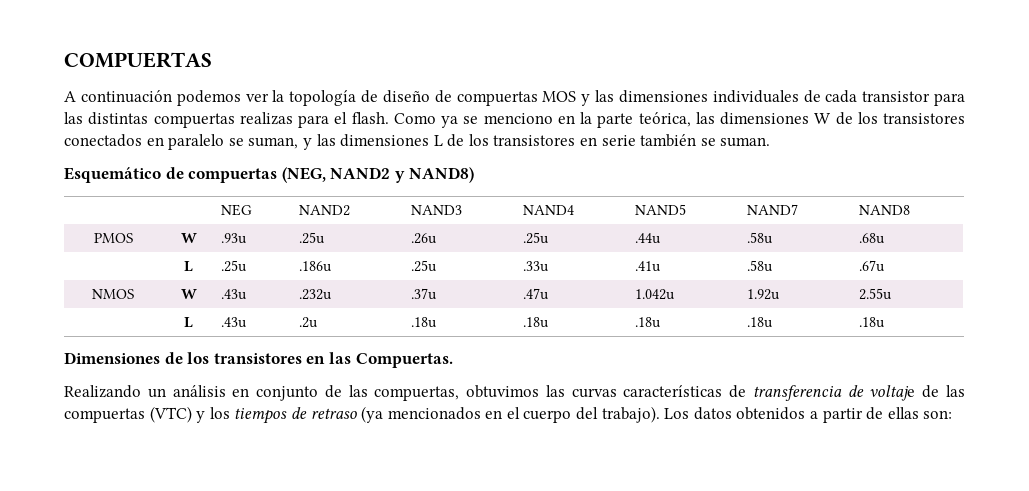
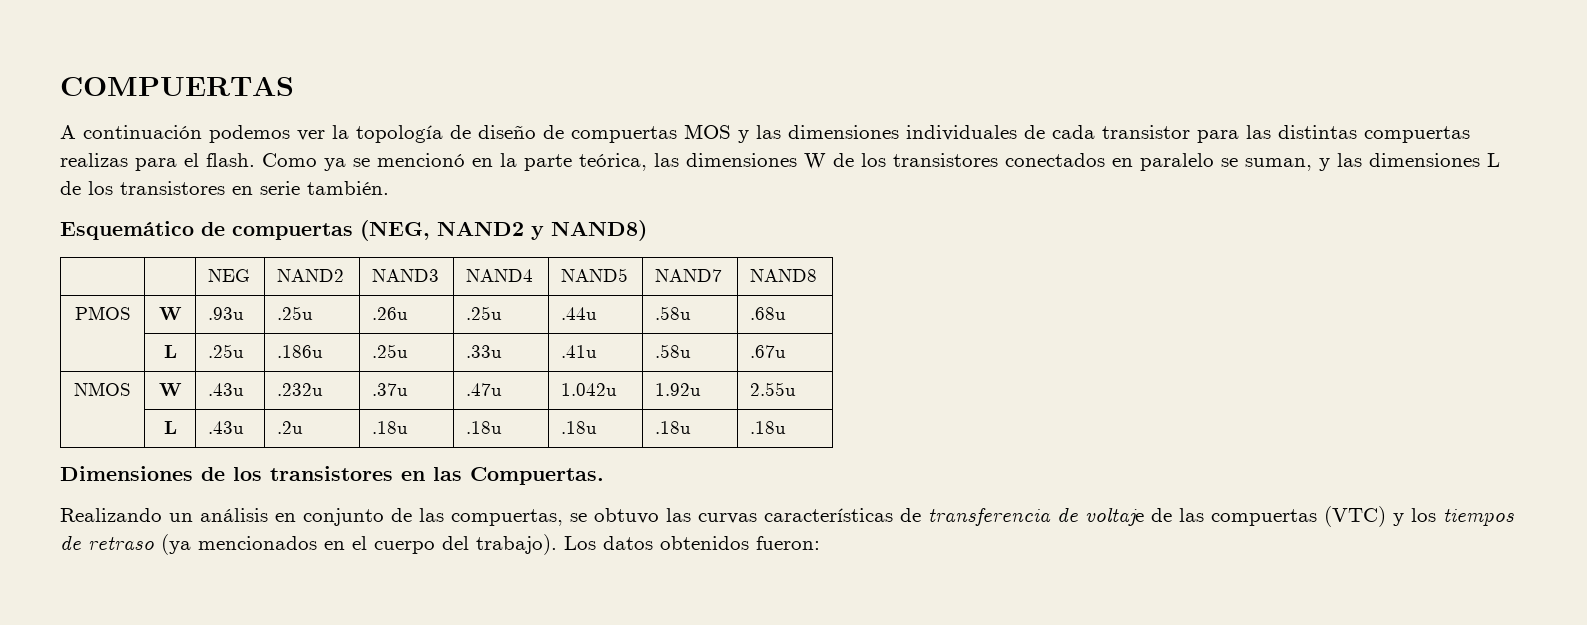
[483,113,553,124] menciono -> [377,153,465,167] mencionó
[640,134,771,147] también se suman. -> [307,181,389,195] también.
[466,385,540,398] obtuvimos -> [570,508,659,524] se obtuvo
[810,407,953,423] a partir de ellas son: -> [756,536,820,550] fueron:

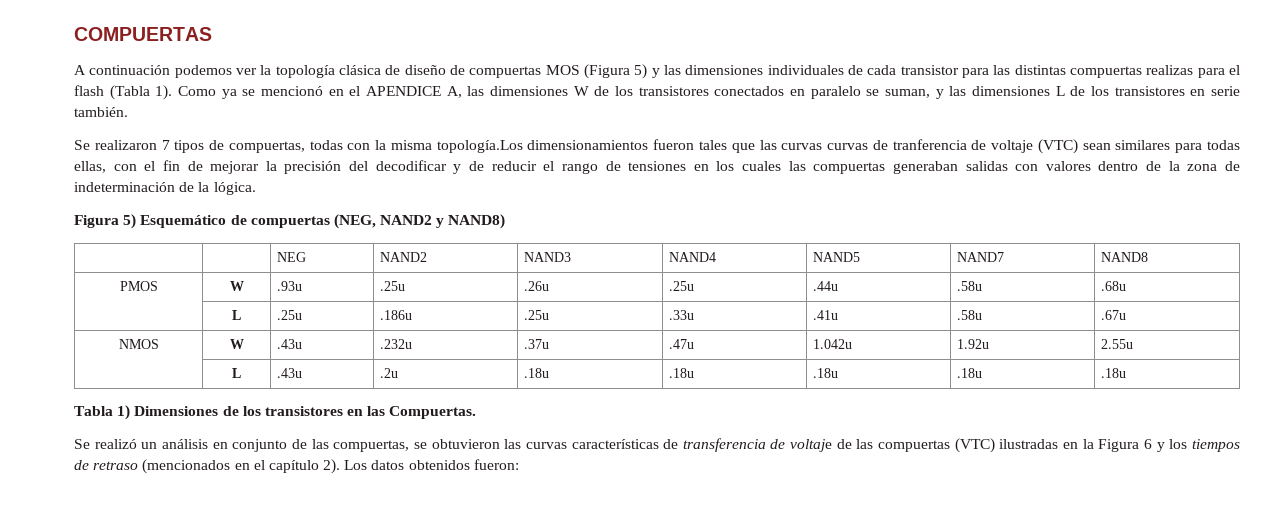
(443, 134) none -> [339,65,381,75] clásica
(731, 131) none -> [583,64,648,79] (Figura 5)
[206,153,255,167] flash. -> [74,85,173,100] flash (Tabla 1).
[500,153,647,171] la parte teórica, -> [349,86,462,98] el APENDICE A,
(389, 188) none -> [74,139,1240,154] [74,160,1241,174] [74,182,256,195] [74,214,137,229] Se realizaron 7 tipos de compuertas, todas con la misma topología.Los dimensionamientos fueron tales que las curvas curvas de tranferencia de voltaje (VTC) sean similares para todas ellas, con el fin de mejorar la precisión del decodificar y de reducir el rango de tensiones en los cuales las compuertas generaban salidas con valores dentro de la zona de indeterminación de la lógica. // Figura 5)
(787, 427) none -> [74,405,131,420] Tabla 1)
[60,508,162,522] Realizando -> [74,439,137,449] Se realizó
[594,508,659,524] obtuvo -> [431,439,500,449] obtuvieron
(1386, 516) none -> [999,439,1153,452] ilustradas en la Figura 6
[161,534,557,555] (ya mencionados en el cuerpo del trabajo). -> [142,459,341,474] (mencionados en el capítulo 2).

